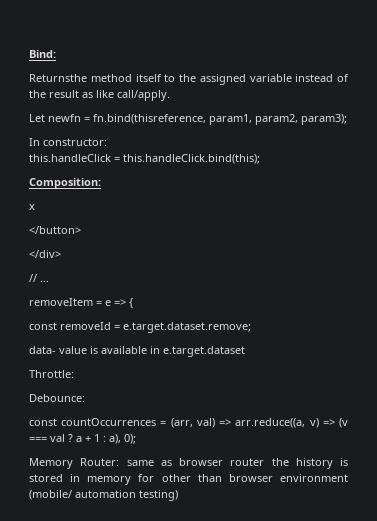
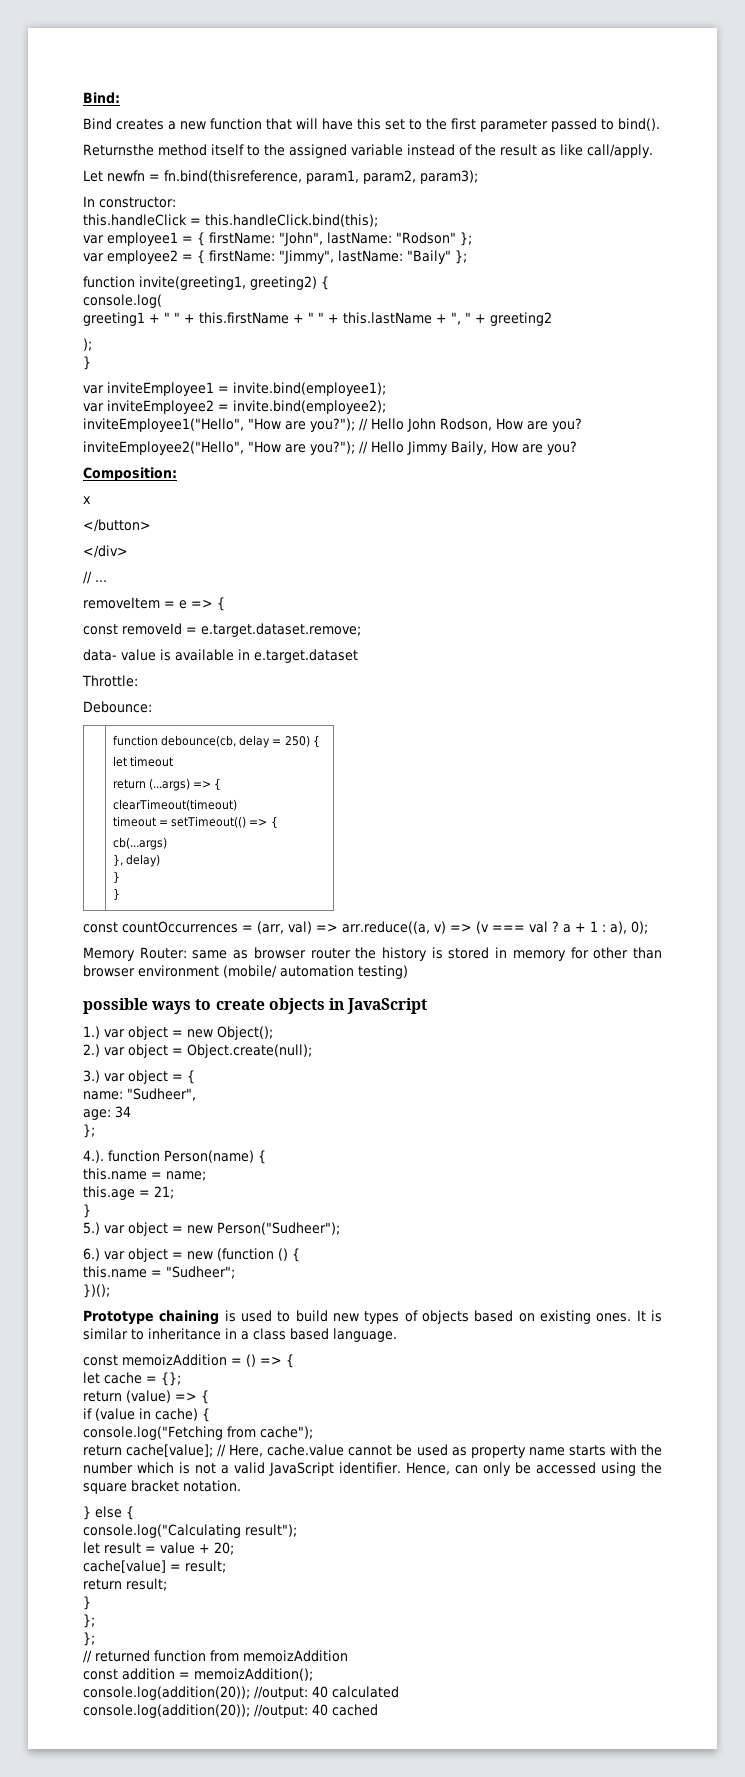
(56, 54) none -> [83,118,660,132] // Bind creates a new function that will have this set to the first parameter passed to bind().
(260, 159) none -> [83,232,472,246] [83,250,467,264] [83,276,329,290] [83,294,162,308] [83,312,552,326] [83,338,92,351] [83,356,91,370] [83,382,386,396] [83,400,386,414] [83,418,582,432] [83,441,577,455] // var employee1 = { firstName: "John", lastName: "Rodson" }; // var employee2 = { firstName: "Jimmy", lastName: "Baily" }; // function invite(greeting1, greeting2) { // console.log( // greeting1 + " " + this.firstName + " " + this.lastName + ", " + greeting2 // ); // } // var inviteEmployee1 = invite.bind(employee1); // var inviteEmployee2 = invite.bind(employee2); // inviteEmployee1("Hello", "How are you?"); // Hello John Rodson, How are you? // inviteEmployee2("Hello", "How are you?"); // Hello Jimmy Baily, How are you?
(85, 398) none -> [112,735,320,748] [112,756,173,767] [112,778,222,791] [112,799,237,811] [112,816,278,828] [112,837,167,850] [112,854,160,867] [112,871,120,883] [112,888,120,900] // | function debounce(cb, delay = 250) { // let timeout // return (...args) => { // clearTimeout(timeout) // timeout = setTimeout(() => { // cb(...args) // }, delay) // } // }
(178, 495) none -> [83,998,428,1014] [83,1026,273,1040] [83,1044,312,1058] [83,1070,195,1084] [83,1088,196,1101] [83,1106,131,1120] [83,1124,95,1138] [83,1150,266,1164] [83,1168,206,1181] [83,1186,174,1200] [83,1204,91,1218] [83,1222,340,1236] [83,1248,300,1262] [83,1266,235,1279] [83,1284,110,1298] [83,1310,662,1325] [83,1328,397,1342] [83,1354,294,1368] [83,1372,181,1386] [83,1390,209,1404] [83,1408,210,1422] [83,1426,313,1440] [83,1444,663,1458] [83,1462,662,1476] [83,1480,241,1494] [83,1506,134,1520] [83,1524,297,1538] [83,1542,234,1555] [83,1560,226,1573] [83,1578,167,1591] [83,1596,91,1610] [83,1614,95,1628] [83,1632,95,1646] [83,1650,348,1663] [83,1668,313,1681] [83,1686,399,1700] [83,1704,378,1718] // possible ways to create objects in JavaScript // 1.) var object = new Object(); // 2.) var object = Object.create(null); // 3.) var object = { // name: "Sudheer", // age: 34 // }; // 4.). function Person(name) { // this.name = name; // this.age = 21; // } // 5.) var object = new Person("Sudheer"); // 6.) var object = new (function () { // this.name = "Sudheer"; // })(); // Prototype chaining is used to build new types of objects based on existing ones. It is similar to inheritance in a class based language. // const memoizAddition = () => { // let cache = {}; // return (value) => { // if (value in cache) { // console.log("Fetching from cache"); // return cache[value]; // Here, cache.value cannot be used as property name starts with the number which is not a valid JavaScript identifier. Hence, can only be accessed using the square bracket notation. // } else { // console.log("Calculating result"); // let result = value + 20; // cache[value] = result; // return result; // } // }; // }; // // returned function from memoizAddition // const addition = memoizAddition(); // console.log(addition(20)); //output: 40 calculated // console.log(addition(20)); //output: 40 cached

